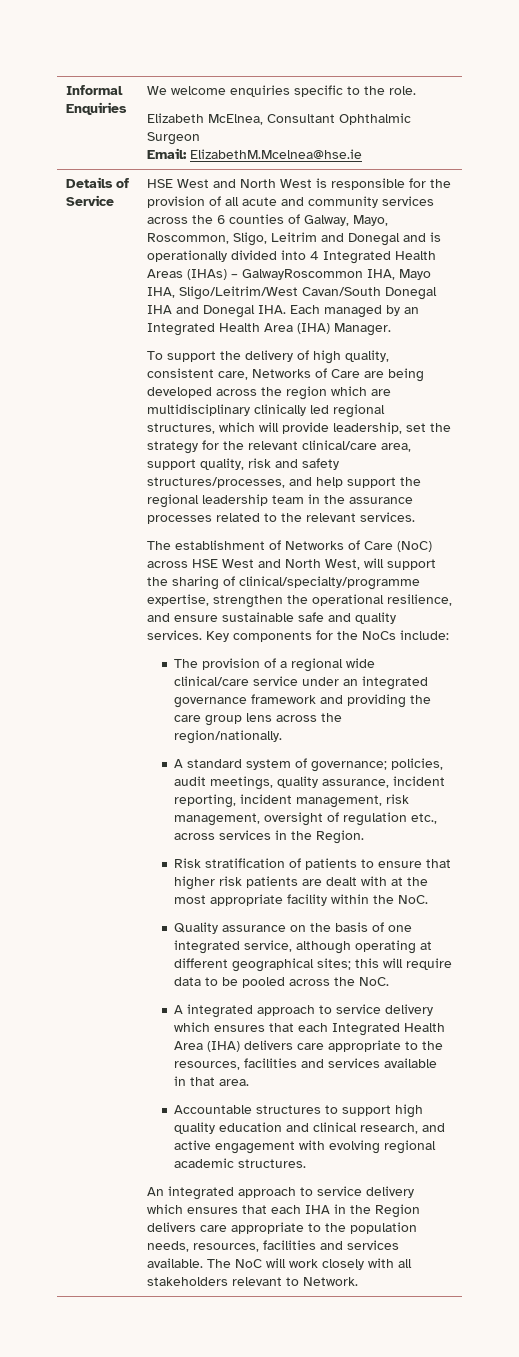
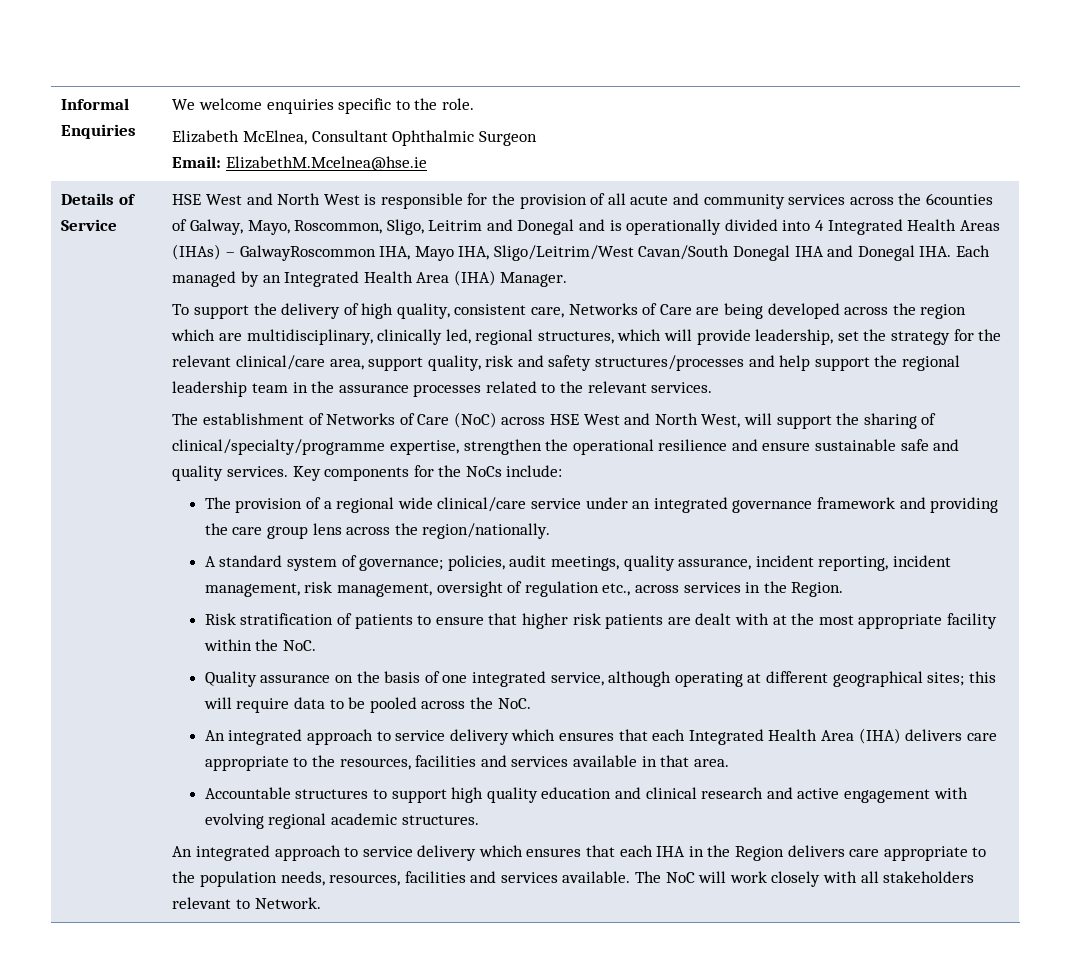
[217,214,285,224] 6 counties -> [925,193,993,205] 6counties
[147,404,330,416] multidisciplinary clinically led -> [246,329,471,345] multidisciplinary, clinically led,
[147,477,286,488] structures/processes, -> [595,355,745,371] structures/processes
[387,594,453,606] resilience, -> [658,439,728,451] resilience
[174,1005,184,1014] A -> [204,730,225,741] An
[360,1123,419,1134] research, -> [701,787,764,799] research

